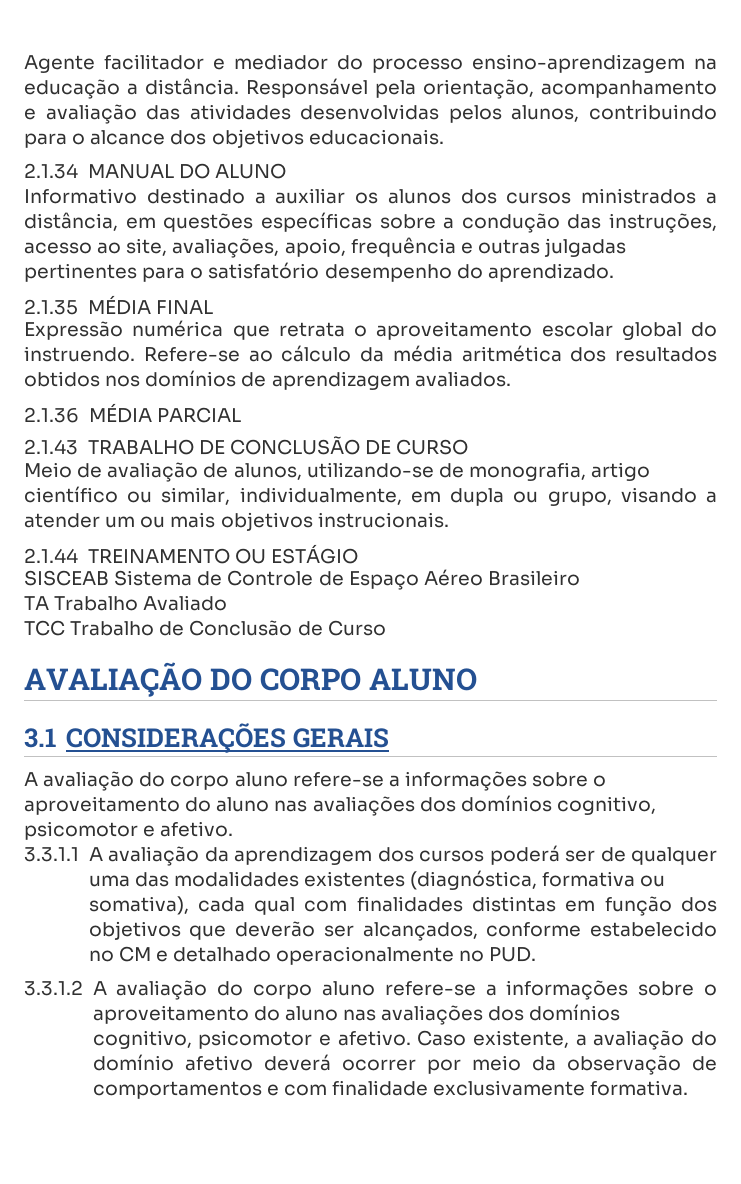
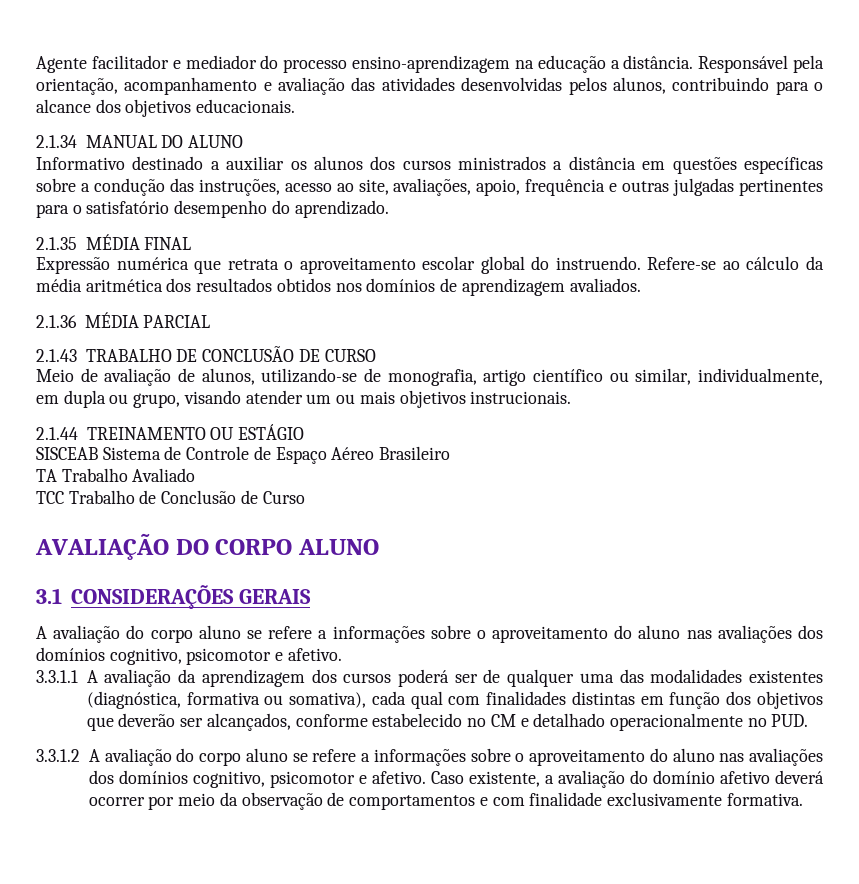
[24,212,118,231] distância, -> [568,156,636,170] distância
[706,491,717,503] a -> (241, 397) none
[292,772,384,787] refere-se -> [246,626,313,639] se refere
[384,981,476,996] refere-se -> [292,749,357,762] se refere

